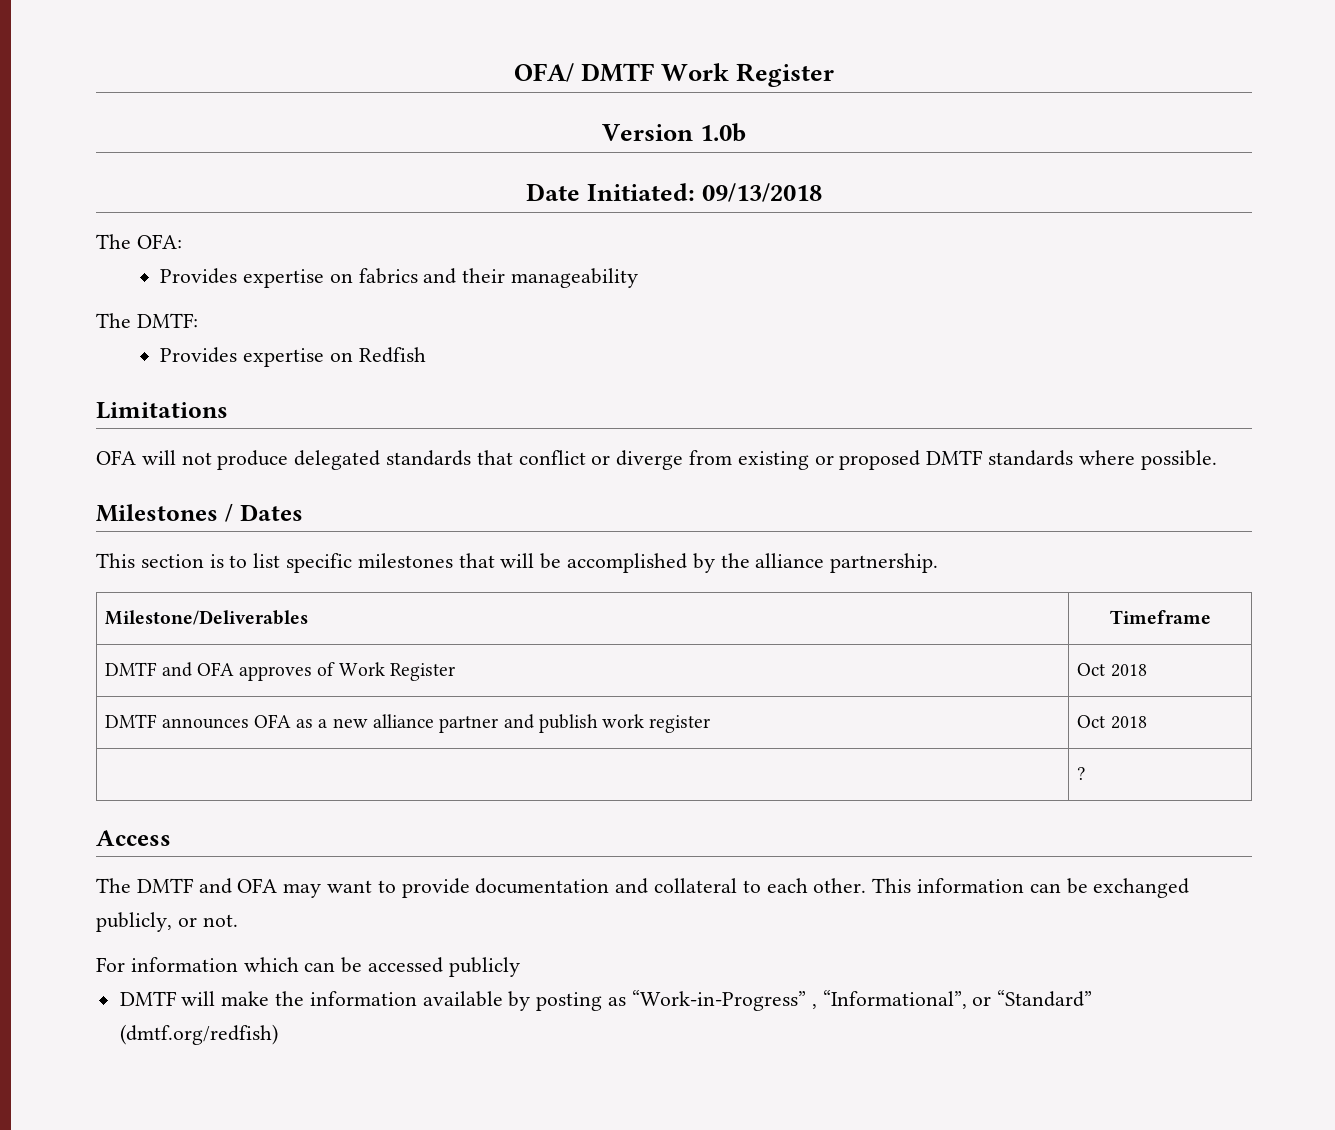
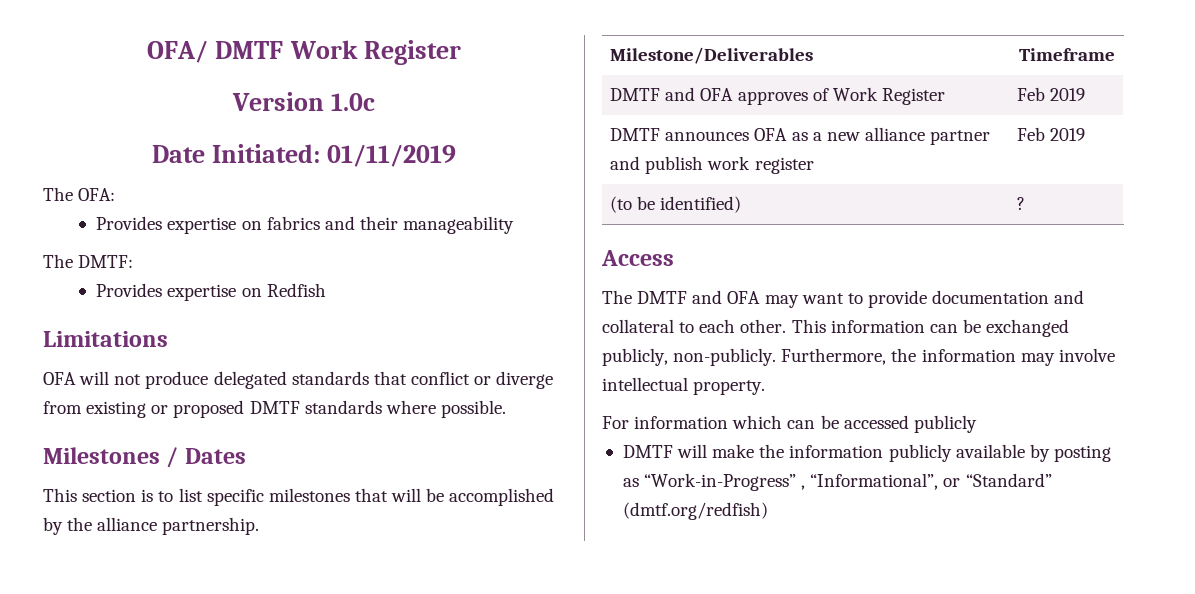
[700,123,747,142] 1.0b -> [331,93,376,111] 1.0c
[702,183,823,202] 09/13/2018 -> [327,144,457,167] 01/11/2019
[1077,663,1147,677] Oct 2018 -> [1017,87,1086,101] Feb 2019
[1077,715,1147,729] Oct 2018 // -> [1017,127,1086,141] [610,196,742,213] Feb 2019 // (to be identified)
[177,914,238,927] or not. -> [673,348,1115,366] [602,377,766,395] non-publicly. Furthermore, the information may involve intellectual property.
(417, 998) none -> [888,444,952,462] publicly

